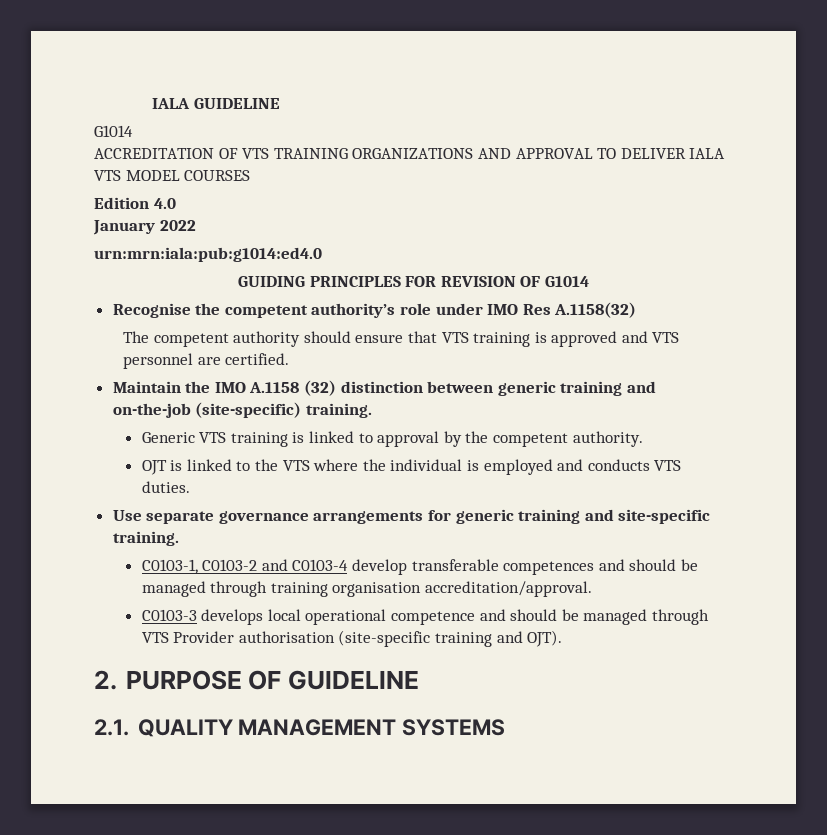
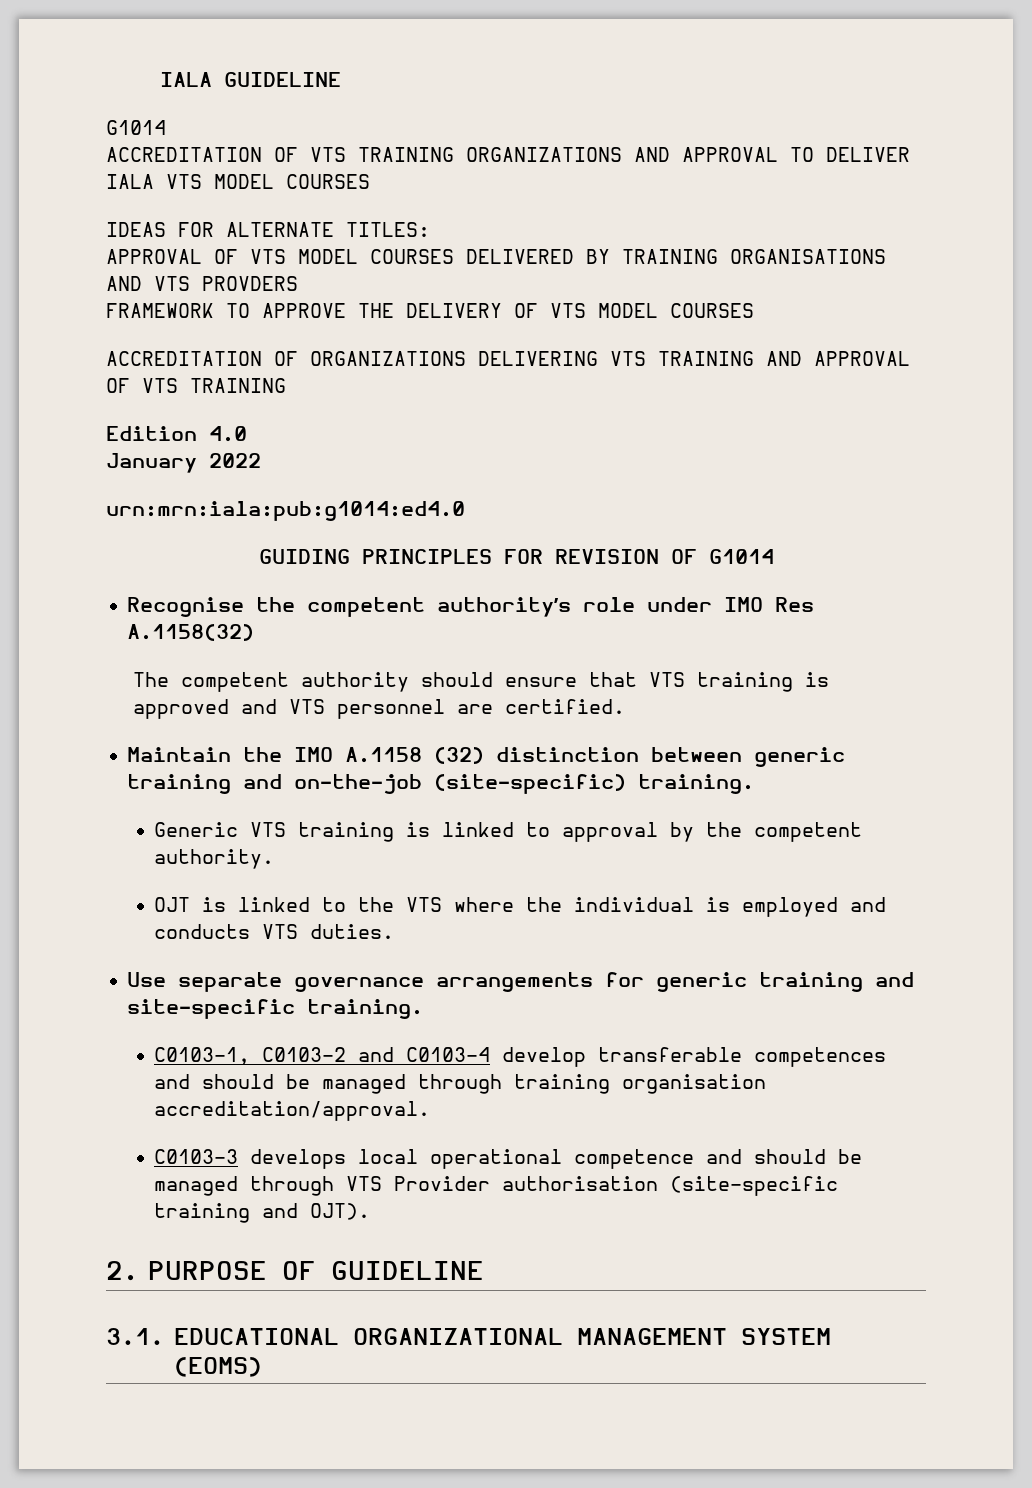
(251, 175) none -> [106,222,430,237] [106,249,886,264] [106,276,298,291] [106,303,754,318] [106,351,910,366] [106,378,286,393] // IDEAS FOR ALTERNATE TITLES: // APPROVAL OF VTS MODEL COURSES DELIVERED BY TRAINING ORGANISATIONS AND VTS PROVDERS // FRAMEWORK TO APPROVE THE DELIVERY OF VTS MODEL COURSES // ACCREDITATION OF ORGANIZATIONS DELIVERING VTS TRAINING AND APPROVAL OF VTS TRAINING
[94,719,506,737] 2.1. QUALITY MANAGEMENT SYSTEMS -> [106,1328,831,1345] [173,1357,262,1377] 3.1. EDUCATIONAL ORGANIZATIONAL MANAGEMENT SYSTEM (EOMS)

